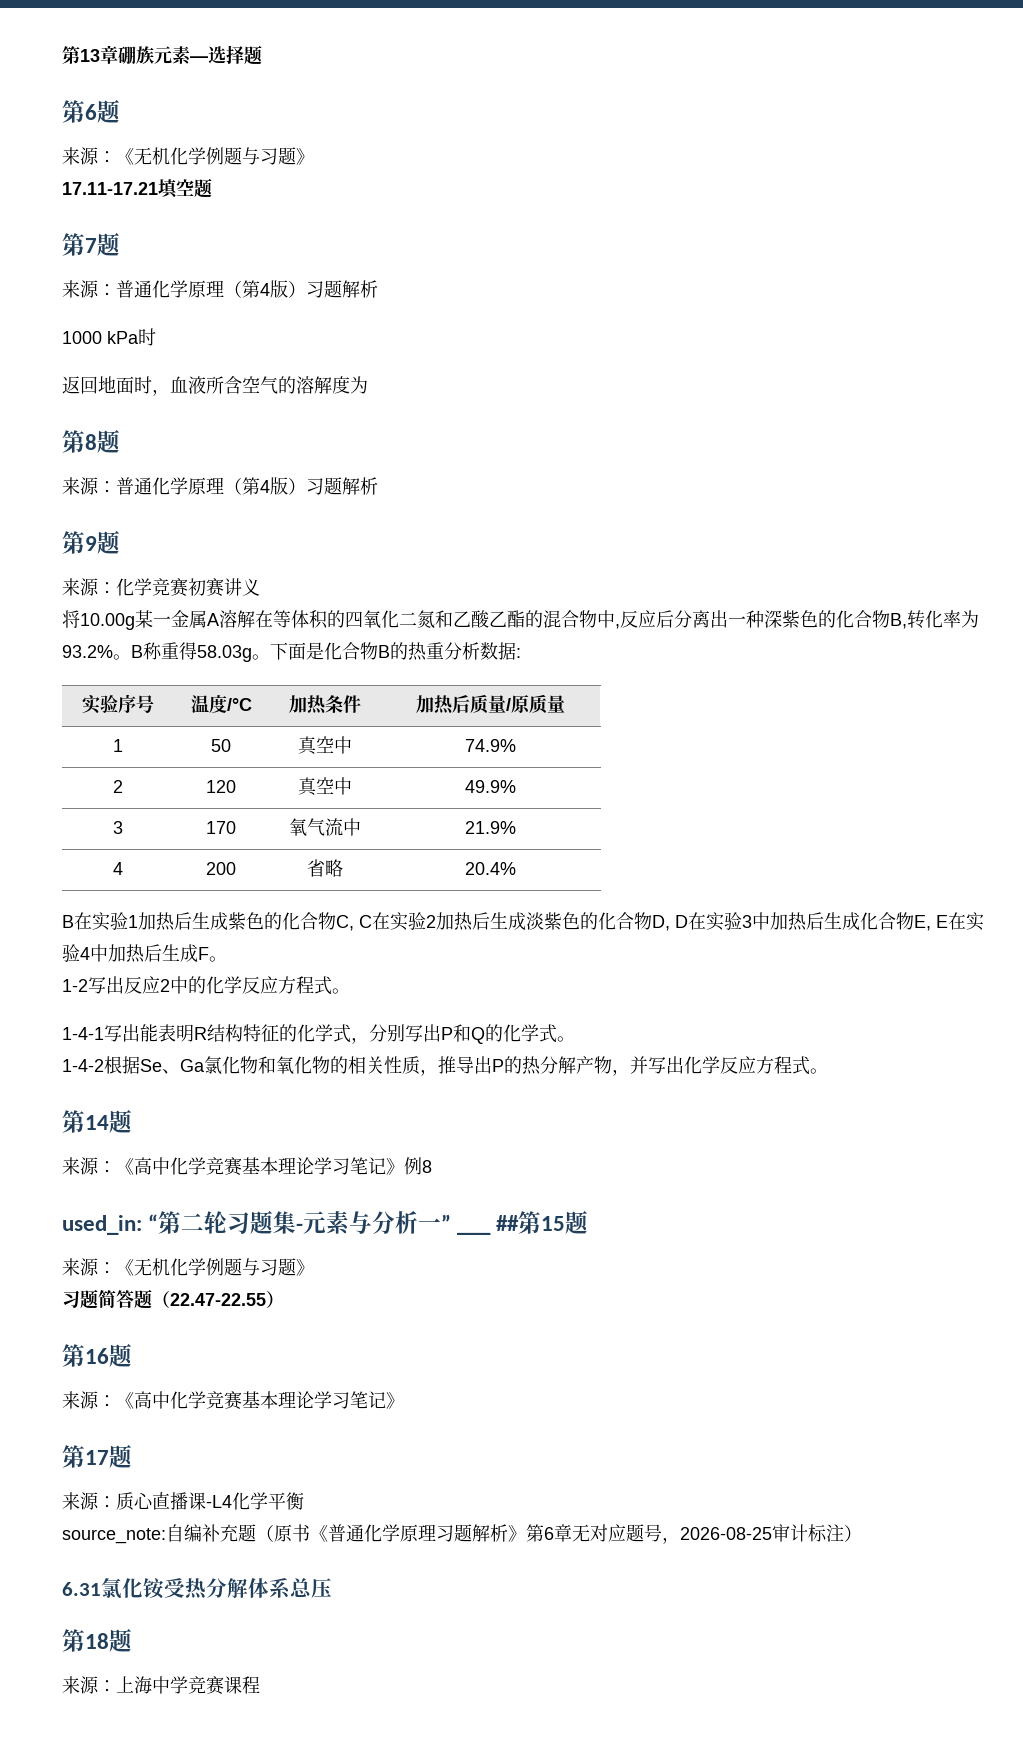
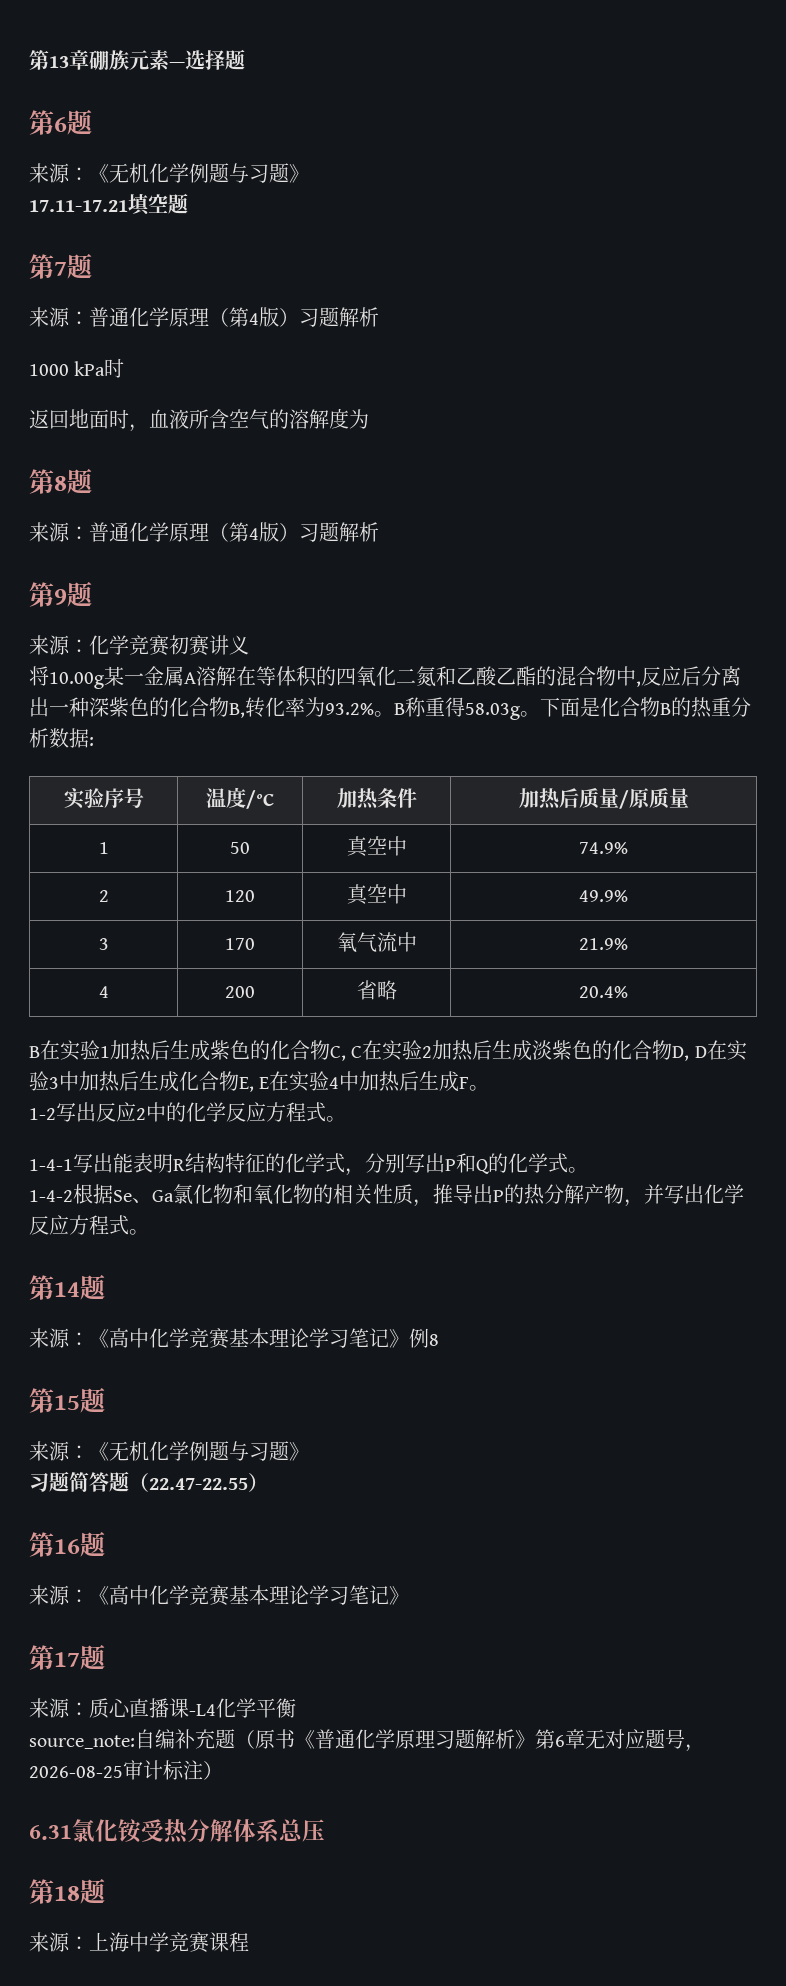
[62,1210,452,1235] [457,1231,492,1235] [496,1215,520,1231] used_in: “第二轮习题集-元素与分析一” ___ ## -> (439, 1340) none

